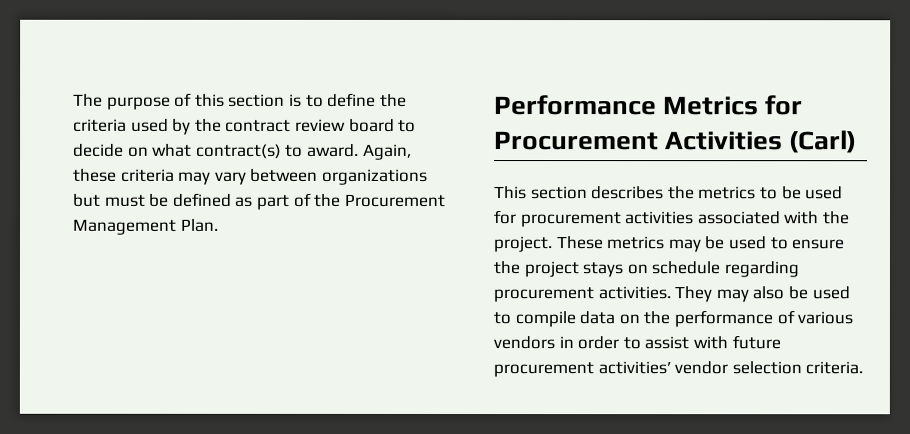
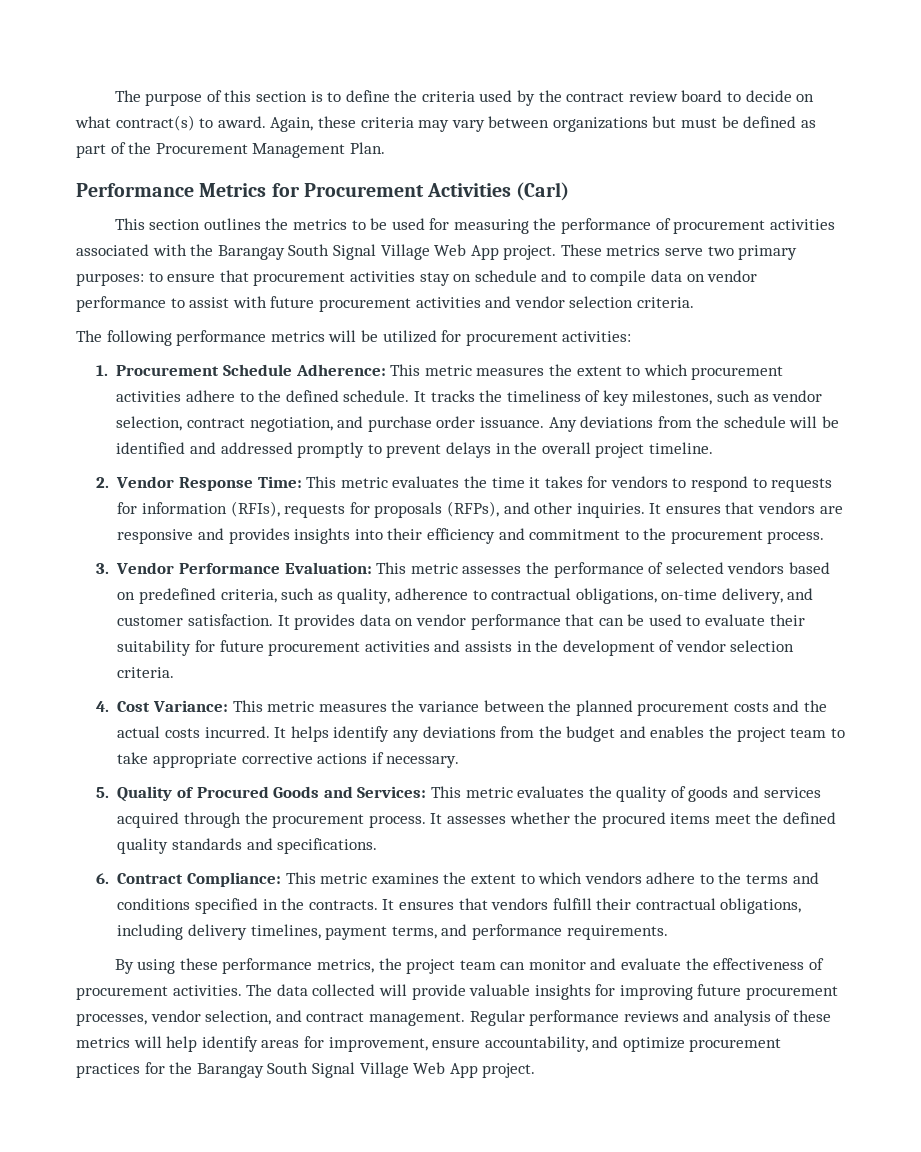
[591,186,665,200] describes -> [203,218,261,230] outlines
(517, 217) none -> [453,218,671,234] measuring the performance of
[493,236,845,253] [493,261,799,278] [493,286,850,303] [493,310,854,328] [493,336,620,350] project. These metrics may be used to ensure the project stays on schedule regarding procurement activities. They may also be used to compile data on the performance of various vendors in order -> [217,244,798,260] [76,270,758,286] [76,296,166,312] Barangay South Signal Village Web App project. These metrics serve two primary purposes: to ensure that procurement activities stay on schedule and to compile data on vendor performance
[597,361,864,375] activities’ vendor selection criteria. -> [415,296,694,308] [76,330,632,346] [95,364,784,380] [116,390,823,406] [116,416,840,432] [116,442,713,458] [95,476,833,492] [117,501,843,518] [117,528,825,544] [95,562,830,578] [117,588,814,604] [117,614,805,630] [117,640,795,656] [117,667,175,678] [95,700,828,716] [117,726,845,742] [117,752,460,768] [95,786,821,802] [117,812,837,828] [117,838,378,854] [95,872,819,887] [117,898,802,914] [117,924,668,940] [114,958,824,974] [76,984,839,1000] [76,1010,832,1026] [76,1036,782,1052] [76,1062,536,1078] activities and vendor selection criteria. // The following performance metrics will be utilized for procurement activities: // 1. Procurement Schedule Adherence: This metric measures the extent to which procurement activities adhere to the defined schedule. It tracks the timeliness of key milestones, such as vendor selection, contract negotiation, and purchase order issuance. Any deviations from the schedule will be identified and addressed promptly to prevent delays in the overall project timeline. // 2. Vendor Response Time: This metric evaluates the time it takes for vendors to respond to requests for information (RFIs), requests for proposals (RFPs), and other inquiries. It ensures that vendors are responsive and provides insights into their efficiency and commitment to the procurement process. // 3. Vendor Performance Evaluation: This metric assesses the performance of selected vendors based on predefined criteria, such as quality, adherence to contractual obligations, on-time delivery, and customer satisfaction. It provides data on vendor performance that can be used to evaluate their suitability for future procurement activities and assists in the development of vendor selection criteria. // 4. Cost Variance: This metric measures the variance between the planned procurement costs and the actual costs incurred. It helps identify any deviations from the budget and enables the project team to take appropriate corrective actions if necessary. // 5. Quality of Procured Goods and Services: This metric evaluates the quality of goods and services acquired through the procurement process. It assesses whether the procured items meet the defined quality standards and specifications. // 6. Contract Compliance: This metric examines the extent to which vendors adhere to the terms and conditions specified in the contracts. It ensures that vendors fulfill their contractual obligations, including delivery timelines, payment terms, and performance requirements. // By using these performance metrics, the project team can monitor and evaluate the effectiveness of procurement activities. The data collected will provide valuable insights for improving future procurement processes, vendor selection, and contract management. Regular performance reviews and analysis of these metrics will help identify areas for improvement, ensure accountability, and optimize procurement practices for the Barangay South Signal Village Web App project.

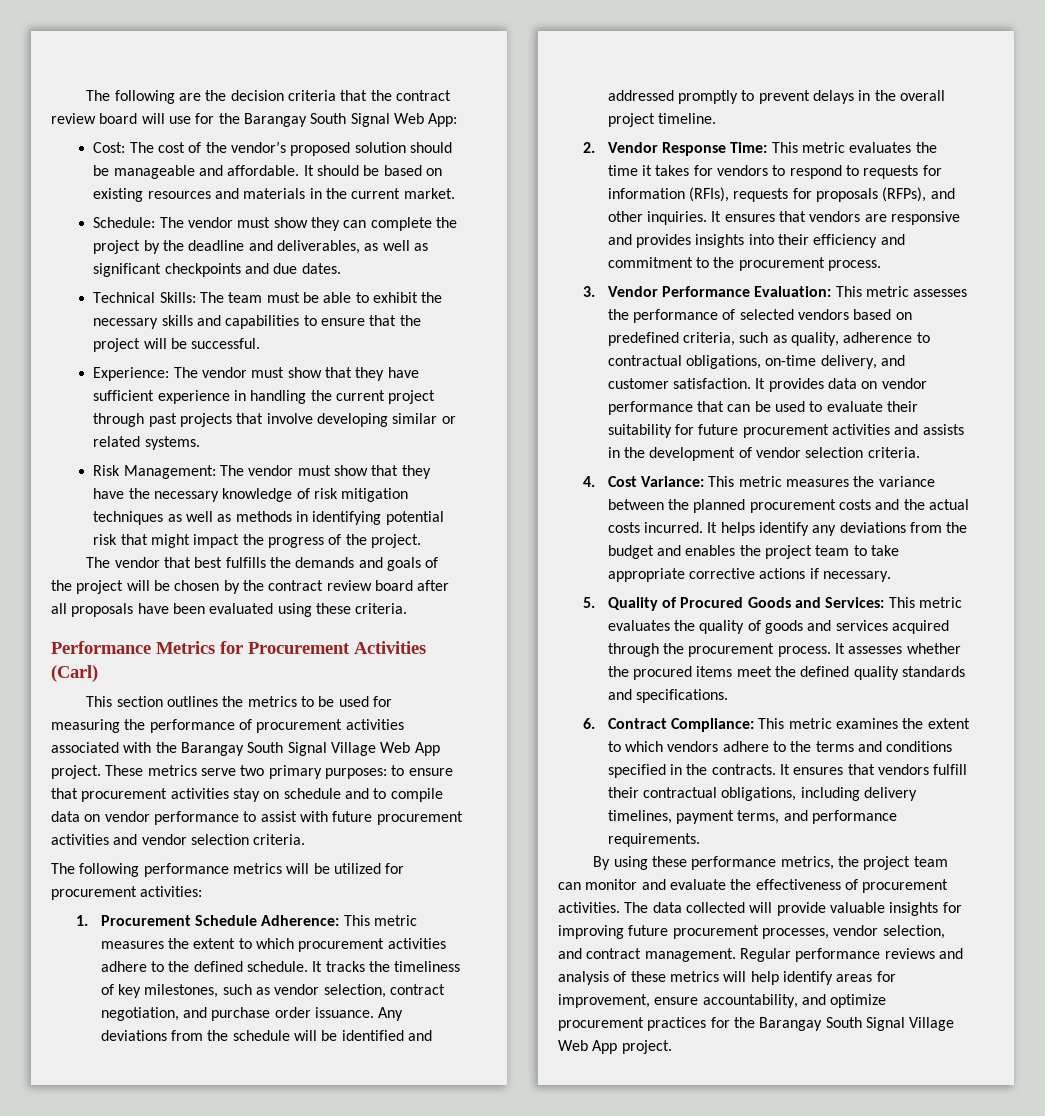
[114,90,513,106] The purpose of this section is to define the criteria used -> [86,90,451,104] [51,113,458,127] [93,141,453,156] [93,165,443,179] [93,188,455,202] [93,217,458,231] [93,240,429,254] [93,263,341,277] [93,292,443,303] [93,315,421,329] [93,338,261,352] [93,367,419,381] [93,390,436,404] [93,413,456,427] [93,436,200,450] [93,465,431,479] [93,488,409,502] [93,511,444,525] [93,534,422,548] [86,557,439,571] [51,580,220,594] The following are the decision criteria that the contract review board will use for the Barangay South Signal Web App: // Cost: The cost of the vendor’s proposed solution should be manageable and affordable. It should be based on existing resources and materials in the current market. // Schedule: The vendor must show they can complete the project by the deadline and deliverables, as well as significant checkpoints and due dates. // Technical Skills: The team must be able to exhibit the necessary skills and capabilities to ensure that the project will be successful. // Experience: The vendor must show that they have sufficient experience in handling the current project through past projects that involve developing similar or related systems. // Risk Management: The vendor must show that they have the necessary knowledge of risk mitigation techniques as well as methods in identifying potential risk that might impact the progress of the project. // The vendor that best fulfills the demands and goals of the project will be chosen
[726,90,815,102] [75,115,816,132] [76,142,385,158] to decide on what contract(s) to award. Again, these criteria may vary between organizations but must be defined as part of the Procurement Management Plan. -> [417,580,450,591] [51,603,408,617] after all proposals have been evaluated using these criteria.

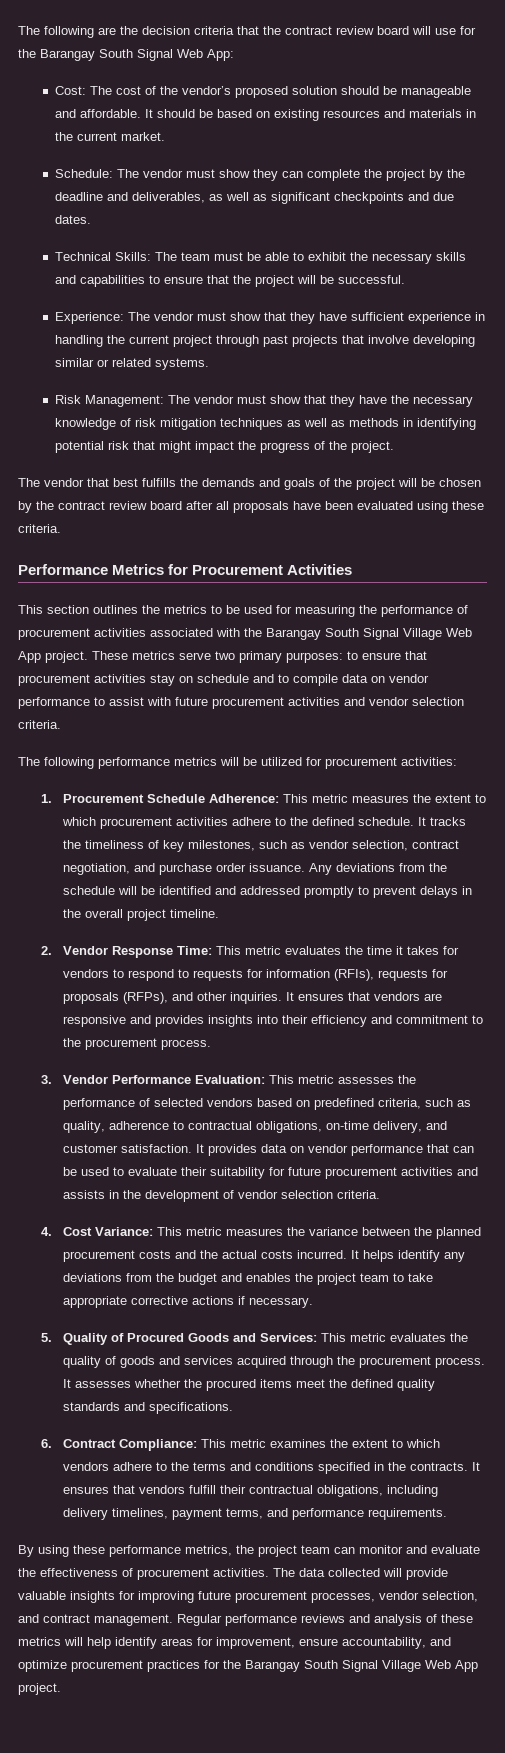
[51,665,98,682] (Carl) -> (353, 569) none

